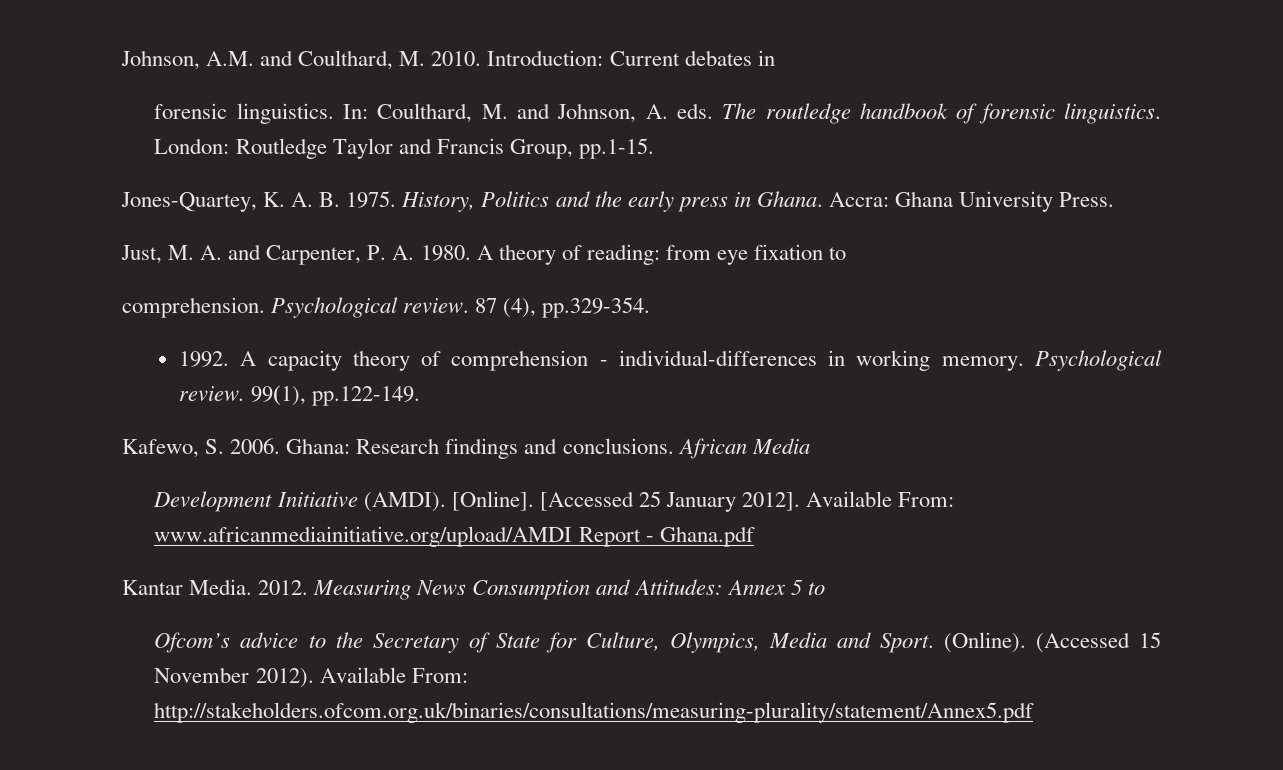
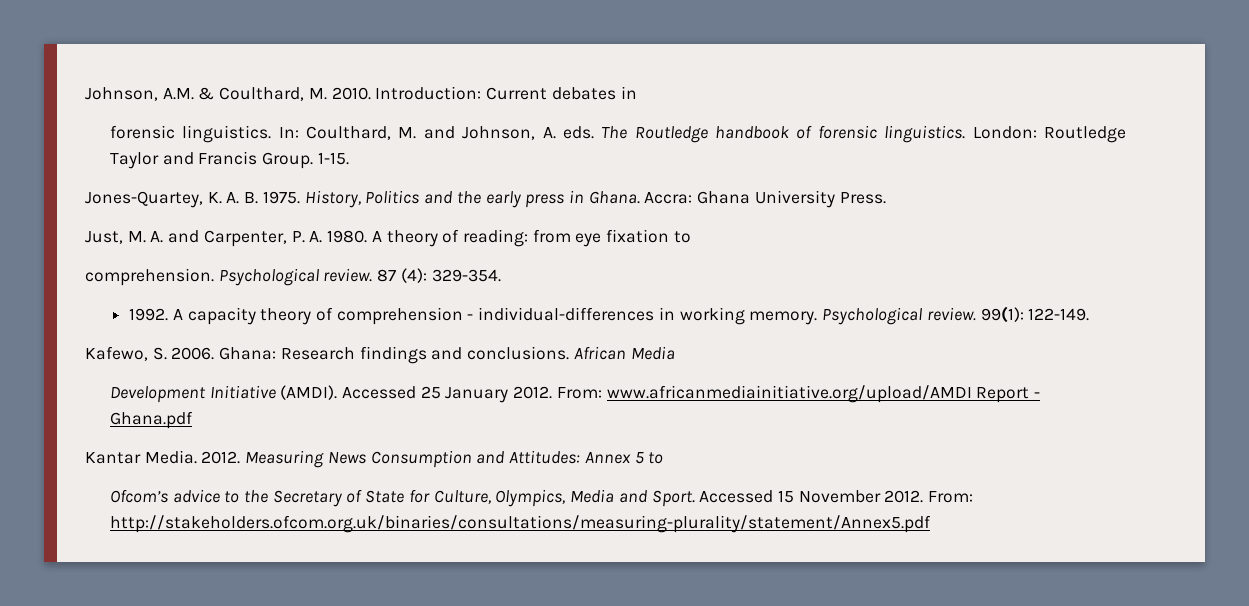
[260,50,294,66] and -> [198,87,215,100] &
[765,103,851,124] routledge -> [634,126,708,143] Routledge
[509,138,654,159] Group, pp.1-15. -> [262,152,349,169] Group. 1-15.
[503,297,651,318] (4), pp.329-354. -> [400,268,501,283] (4): 329-354.
[251,385,421,406] 99(1), pp.122-149. -> [980,306,1090,323] 99(1): 122-149.
[451,491,893,512] [Online]. [Accessed 25 January 2012]. Available -> [342,386,553,403] Accessed 25 January 2012.
[943,632,1162,653] [154,667,406,688] (Online). (Accessed 15 November 2012). Available -> [699,490,924,503] Accessed 15 November 2012.

